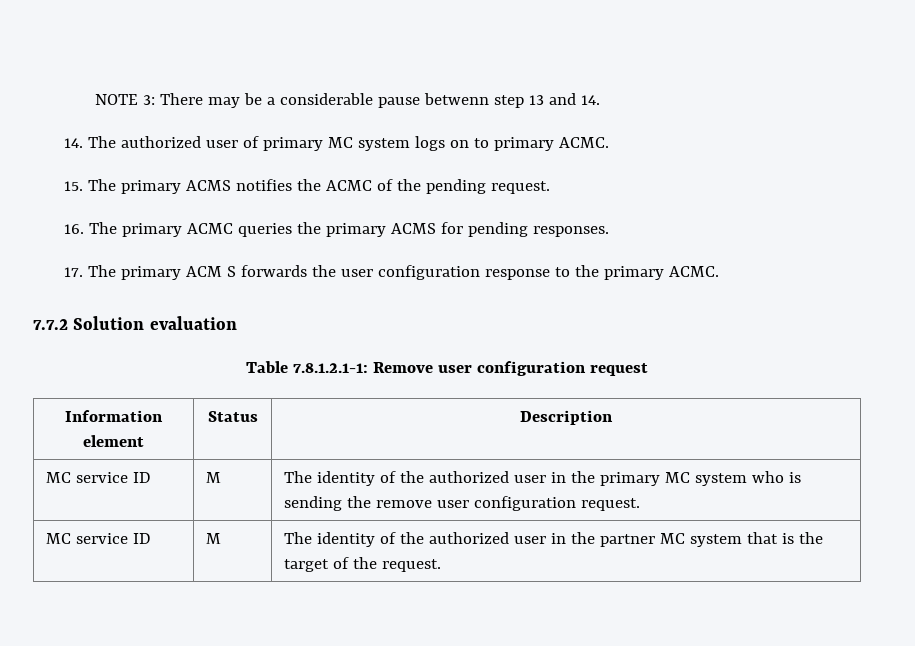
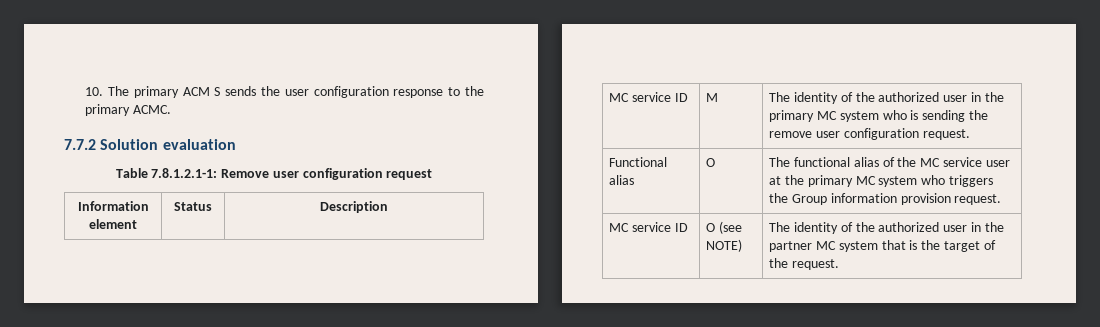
[95,93,601,108] [64,136,610,151] [64,179,551,194] [64,222,610,237] [64,267,84,277] NOTE 3: There may be a considerable pause betwenn step 13 and 14. // 14. The authorized user of primary MC system logs on to primary ACMC. // 15. The primary ACMS notifies the ACMC of the pending request. // 16. The primary ACMC queries the primary ACMS for pending responses. // 17. -> [85,87,104,96] 10.
[241,265,308,277] forwards -> [225,86,257,96] sends
[46,533,152,544] [206,533,222,544] // MC service ID | M -> [609,157,668,167] [609,175,635,185] [706,158,716,167] [769,157,1010,167] [769,175,994,187] [769,193,1002,205] [609,222,688,232] [706,221,743,234] [706,239,743,252] // Functional alias | O | The functional alias of the MC service user at the primary MC system who triggers the Group information provision request. // MC service ID | O (see NOTE)

